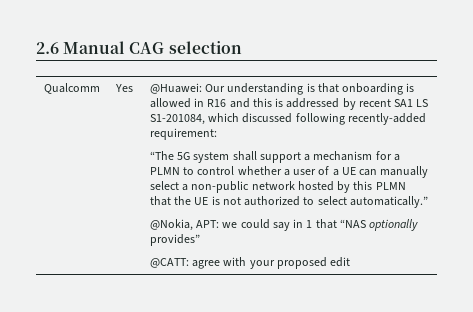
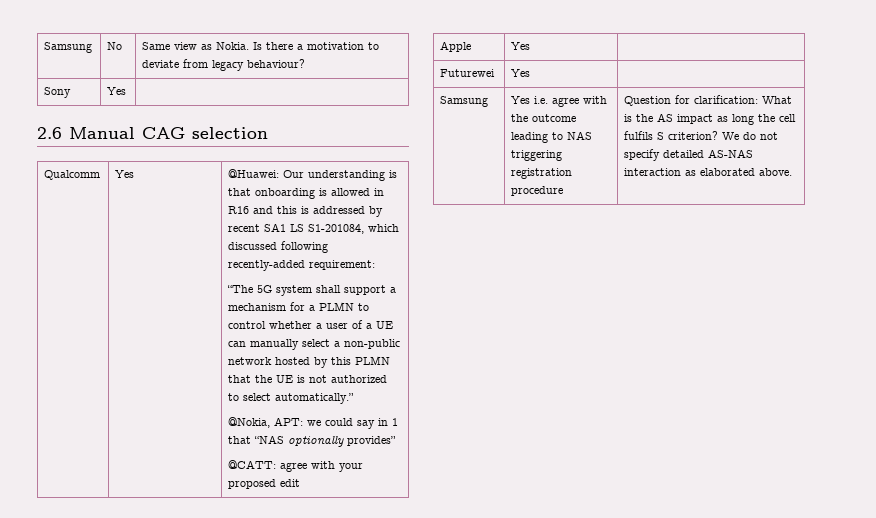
(36, 48) none -> [44,42,93,53] [107,42,123,50] [142,42,380,50] [142,59,306,71] [44,87,72,98] [107,87,127,95] Samsung | No | Same view as Nokia. Is there a motivation to deviate from legacy behaviour? // Sony | Yes | //
(351, 262) none -> [440,41,472,52] [511,42,531,50] [440,69,496,77] [511,69,531,77] [440,96,489,107] [511,96,608,107] [511,114,577,122] [511,131,593,143] [511,150,563,161] [511,168,573,179] [511,186,564,196] [624,95,793,106] [624,113,797,125] [624,131,779,140] [624,149,754,161] [624,168,793,176] // Apple | Yes | // Futurewei | Yes | // Samsung | Yes i.e. agree with the outcome leading to NAS triggering registration procedure | Question for clarification: What is the AS impact as long the cell fulfils S criterion? We do not specify detailed AS-NAS interaction as elaborated above.

